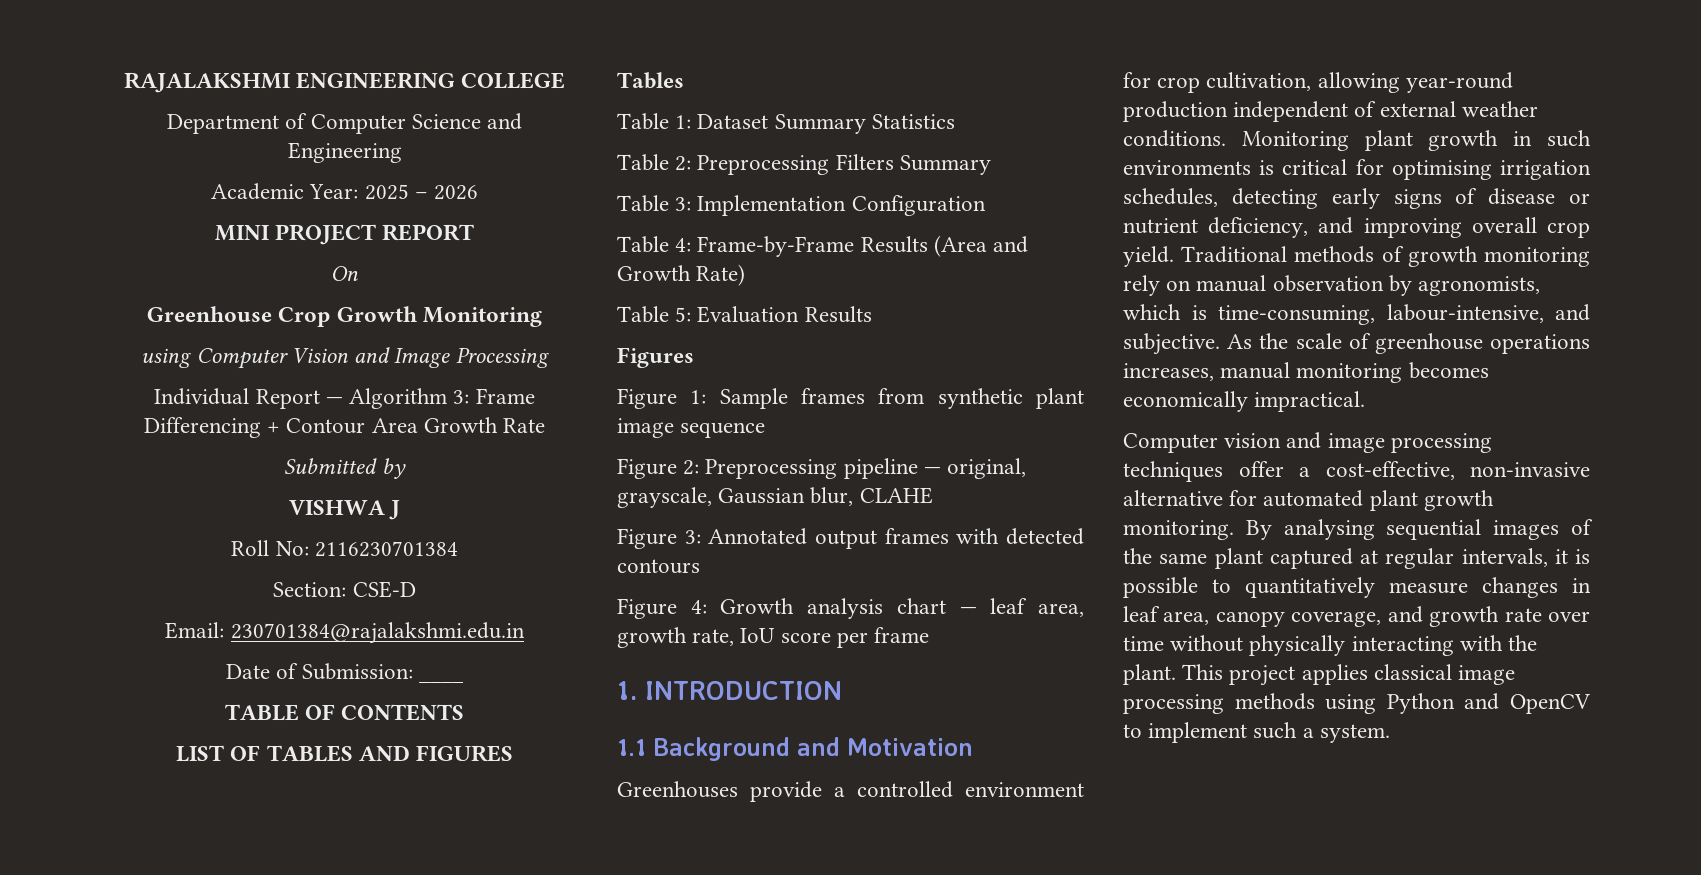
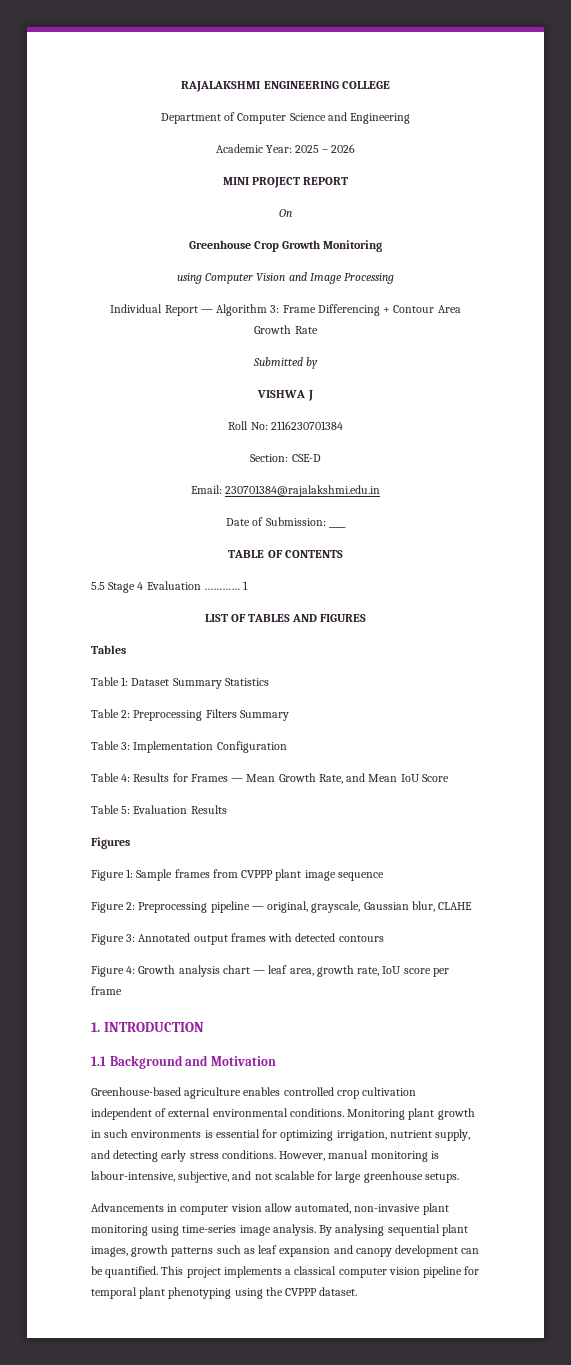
(465, 712) none -> [91,581,249,593] // 5.5 Stage 4 Evaluation ………… 1
[697,235,1029,257] [617,264,746,286] Frame-by-Frame Results (Area and Growth Rate) -> [133,773,449,784] Results for Frames — Mean Growth Rate, and Mean IoU Score
[937,388,1023,409] synthetic -> [241,870,274,878] CVPPP
[617,781,1084,802] [1123,72,1513,93] [1123,101,1228,122] Greenhouses provide a controlled environment for crop cultivation, allowing year-round production -> [91,1087,417,1099] Greenhouse-based agriculture enables controlled crop cultivation
[1461,101,1538,117] weather -> [212,1108,288,1117] environmental
[1282,159,1591,180] [1123,188,1590,209] [1123,217,1590,238] [1123,246,1590,267] [1123,275,1541,296] [1123,304,1590,325] [1123,333,1590,355] [1123,362,1489,383] [1123,391,1366,412] [1123,432,1492,453] [1123,461,1590,482] [1123,490,1494,511] [1123,519,1593,540] [1123,548,1590,569] [1123,577,1591,598] [1123,606,1590,627] [1123,635,1538,656] [1123,664,1516,686] [1123,693,1590,714] [1123,722,1390,743] critical for optimising irrigation schedules, detecting early signs of disease or nutrient deficiency, and improving overall crop yield. Traditional methods of growth monitoring rely on manual observation by agronomists, which is time-consuming, labour-intensive, and subjective. As the scale of greenhouse operations increases, manual monitoring becomes economically impractical. // Computer vision and image processing techniques offer a cost-effective, non-invasive alternative for automated plant growth monitoring. By analysing sequential images of the same plant captured at regular intervals, it is possible to quantitatively measure changes in leaf area, canopy coverage, and growth rate over time without physically interacting with the plant. This project applies classical image processing methods using Python and OpenCV to implement such a system. -> [215,1129,471,1141] [91,1150,439,1162] [91,1171,459,1183] [91,1203,449,1215] [91,1224,468,1236] [91,1245,480,1257] [91,1266,480,1278] [91,1287,358,1299] essential for optimizing irrigation, nutrient supply, and detecting early stress conditions. However, manual monitoring is labour-intensive, subjective, and not scalable for large greenhouse setups. // Advancements in computer vision allow automated, non-invasive plant monitoring using time-series image analysis. By analysing sequential plant images, growth patterns such as leaf expansion and canopy development can be quantified. This project implements a classical computer vision pipeline for temporal plant phenotyping using the CVPPP dataset.

